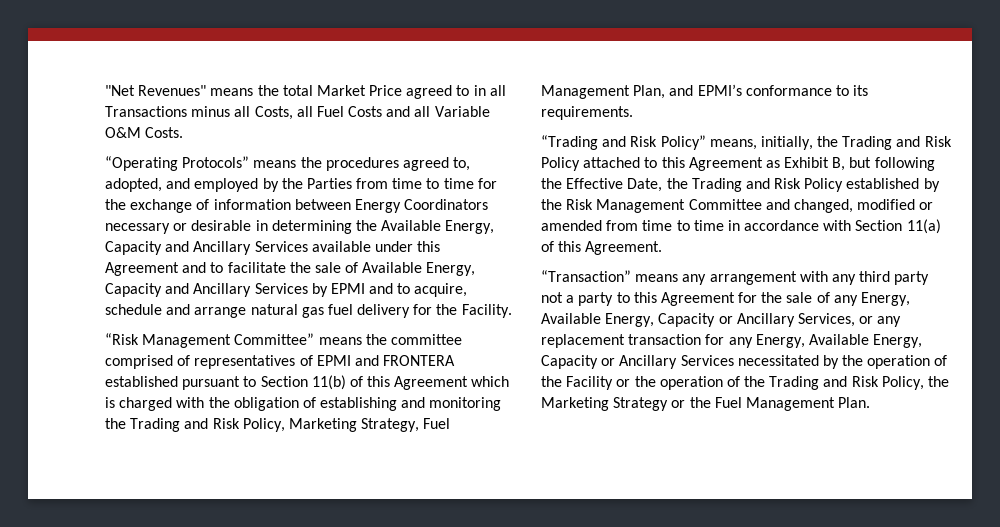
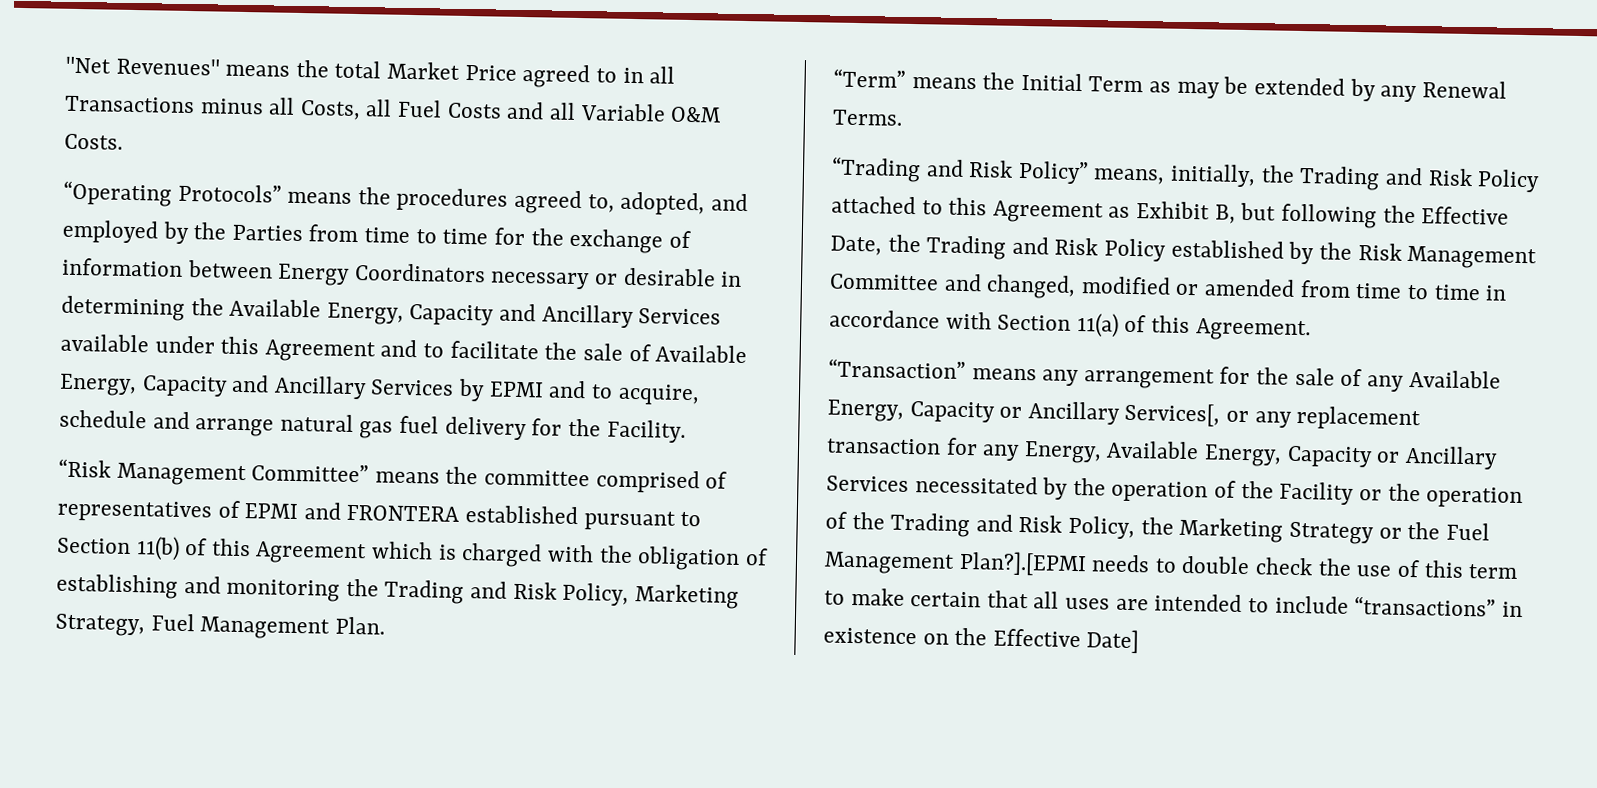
[633,84,869,99] [541,106,633,120] Plan, and EPMI’s conformance to its requirements. -> [334,616,385,635] [833,68,1507,103] [832,109,903,126] Plan. // “Term” means the Initial Term as may be extended by any Renewal Terms.
[799,271,930,285] [541,292,735,306] with any third party not a party to this Agreement -> (1215, 378) none
[861,292,911,306] [541,313,855,327] Energy, Available Energy, Capacity or Ancillary Services, -> [1408,369,1501,389] [827,399,1221,427] Available Energy, Capacity or Ancillary Services[,
[838,397,871,408] Plan. -> [958,550,1519,579] [824,587,1523,618] [823,627,1140,654] Plan?].[EPMI needs to double check the use of this term to make certain that all uses are intended to include “transactions” in existence on the Effective Date]

